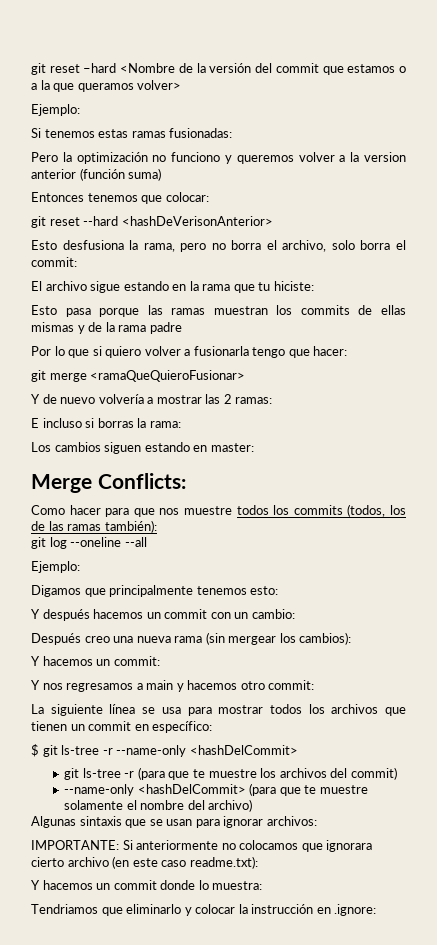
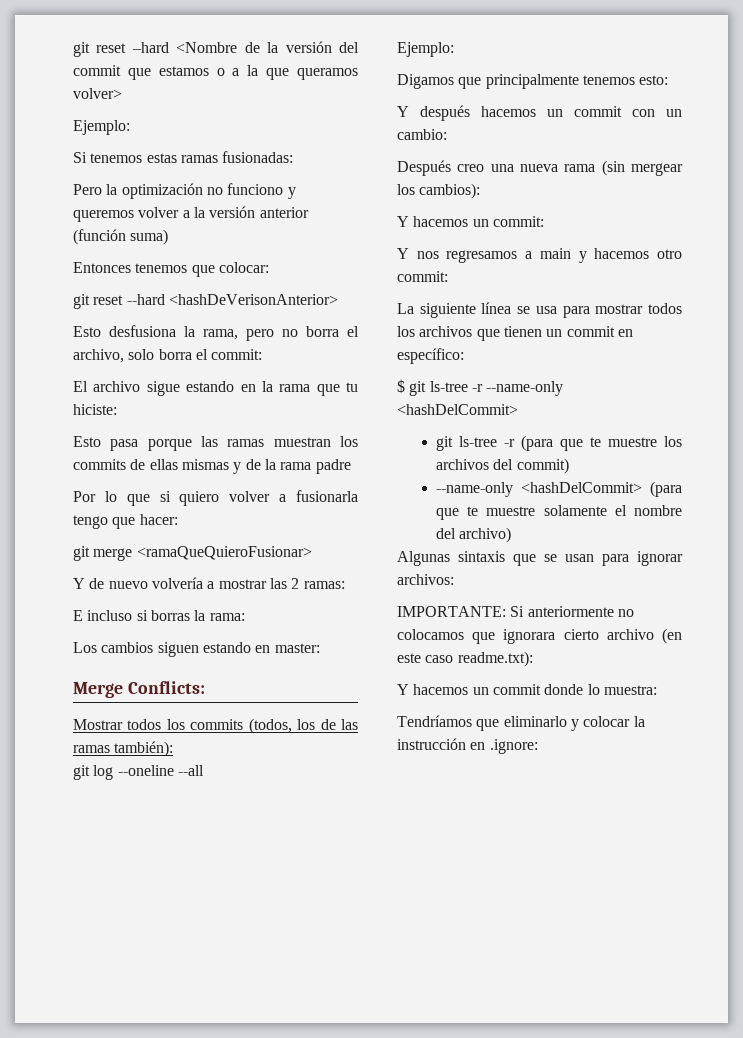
[364,152,407,162] version -> [209,206,256,218] versión
[31,505,232,517] Como hacer para que nos muestre -> [73,719,123,730] Mostrar
[31,904,98,914] Tendriamos -> [397,715,472,727] Tendríamos

